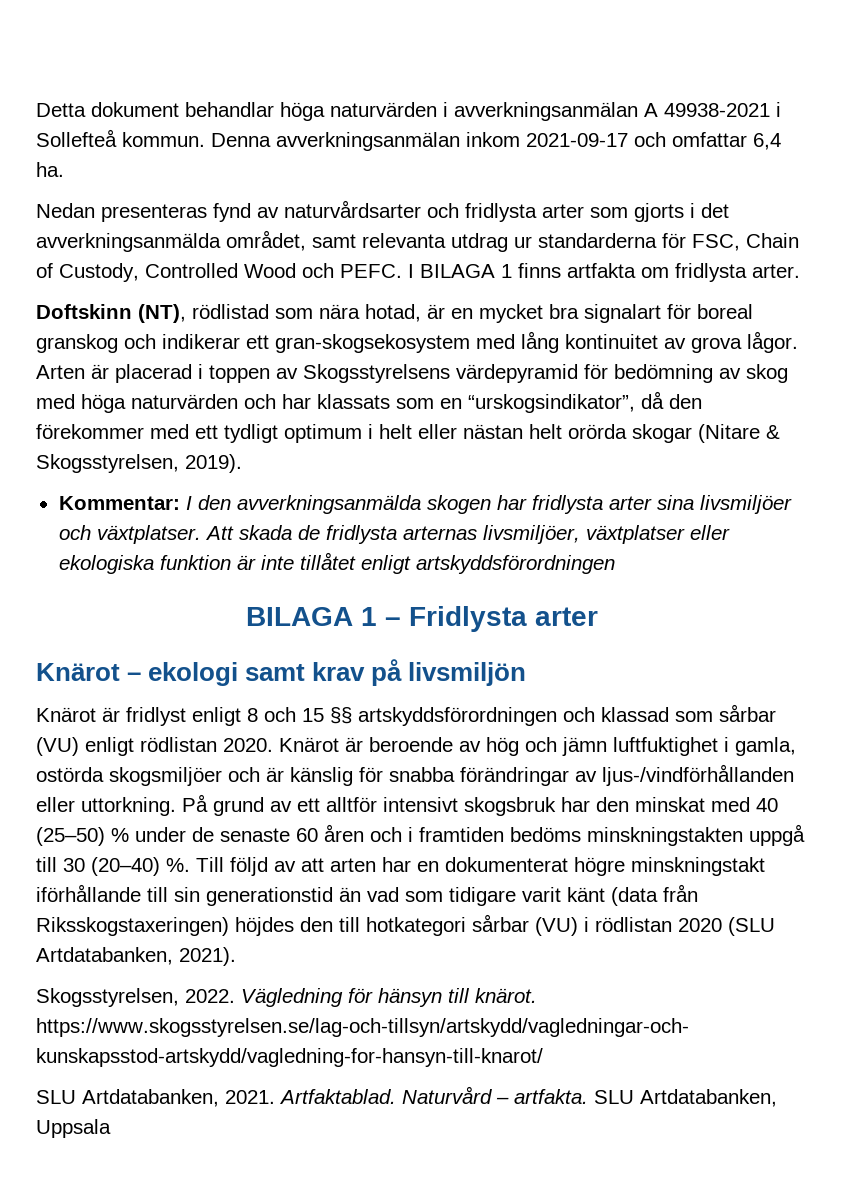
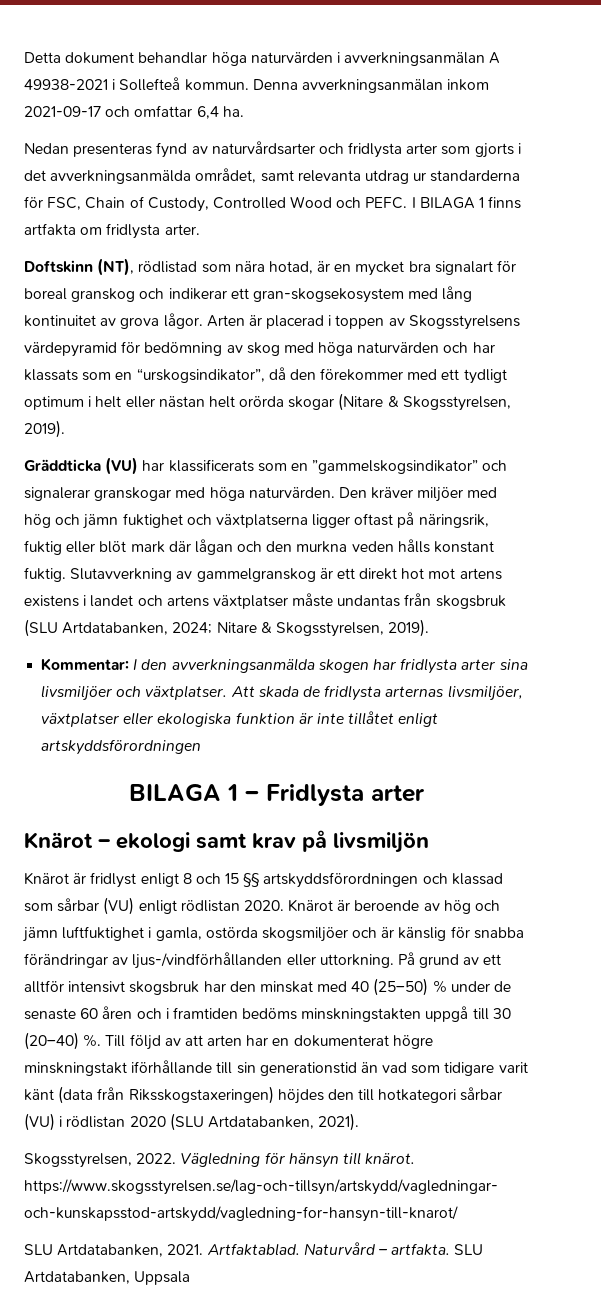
(242, 463) none -> [24,457,508,475] [24,487,498,502] [24,512,489,529] [24,539,495,555] [24,567,502,582] [24,593,506,609] [24,619,430,637] // Gräddticka (VU) har klassificerats som en ”gammelskogsindikator” och signalerar granskogar med höga naturvärden. Den kräver miljöer med hög och jämn fuktighet och växtplatserna ligger oftast på näringsrik, fuktig eller blöt mark där lågan och den murkna veden hålls konstant fuktig. Slutavverkning av gammelgranskog är ett direkt hot mot artens existens i landet och artens växtplatser måste undantas från skogsbruk (SLU Artdatabanken, 2024; Nitare & Skogsstyrelsen, 2019).

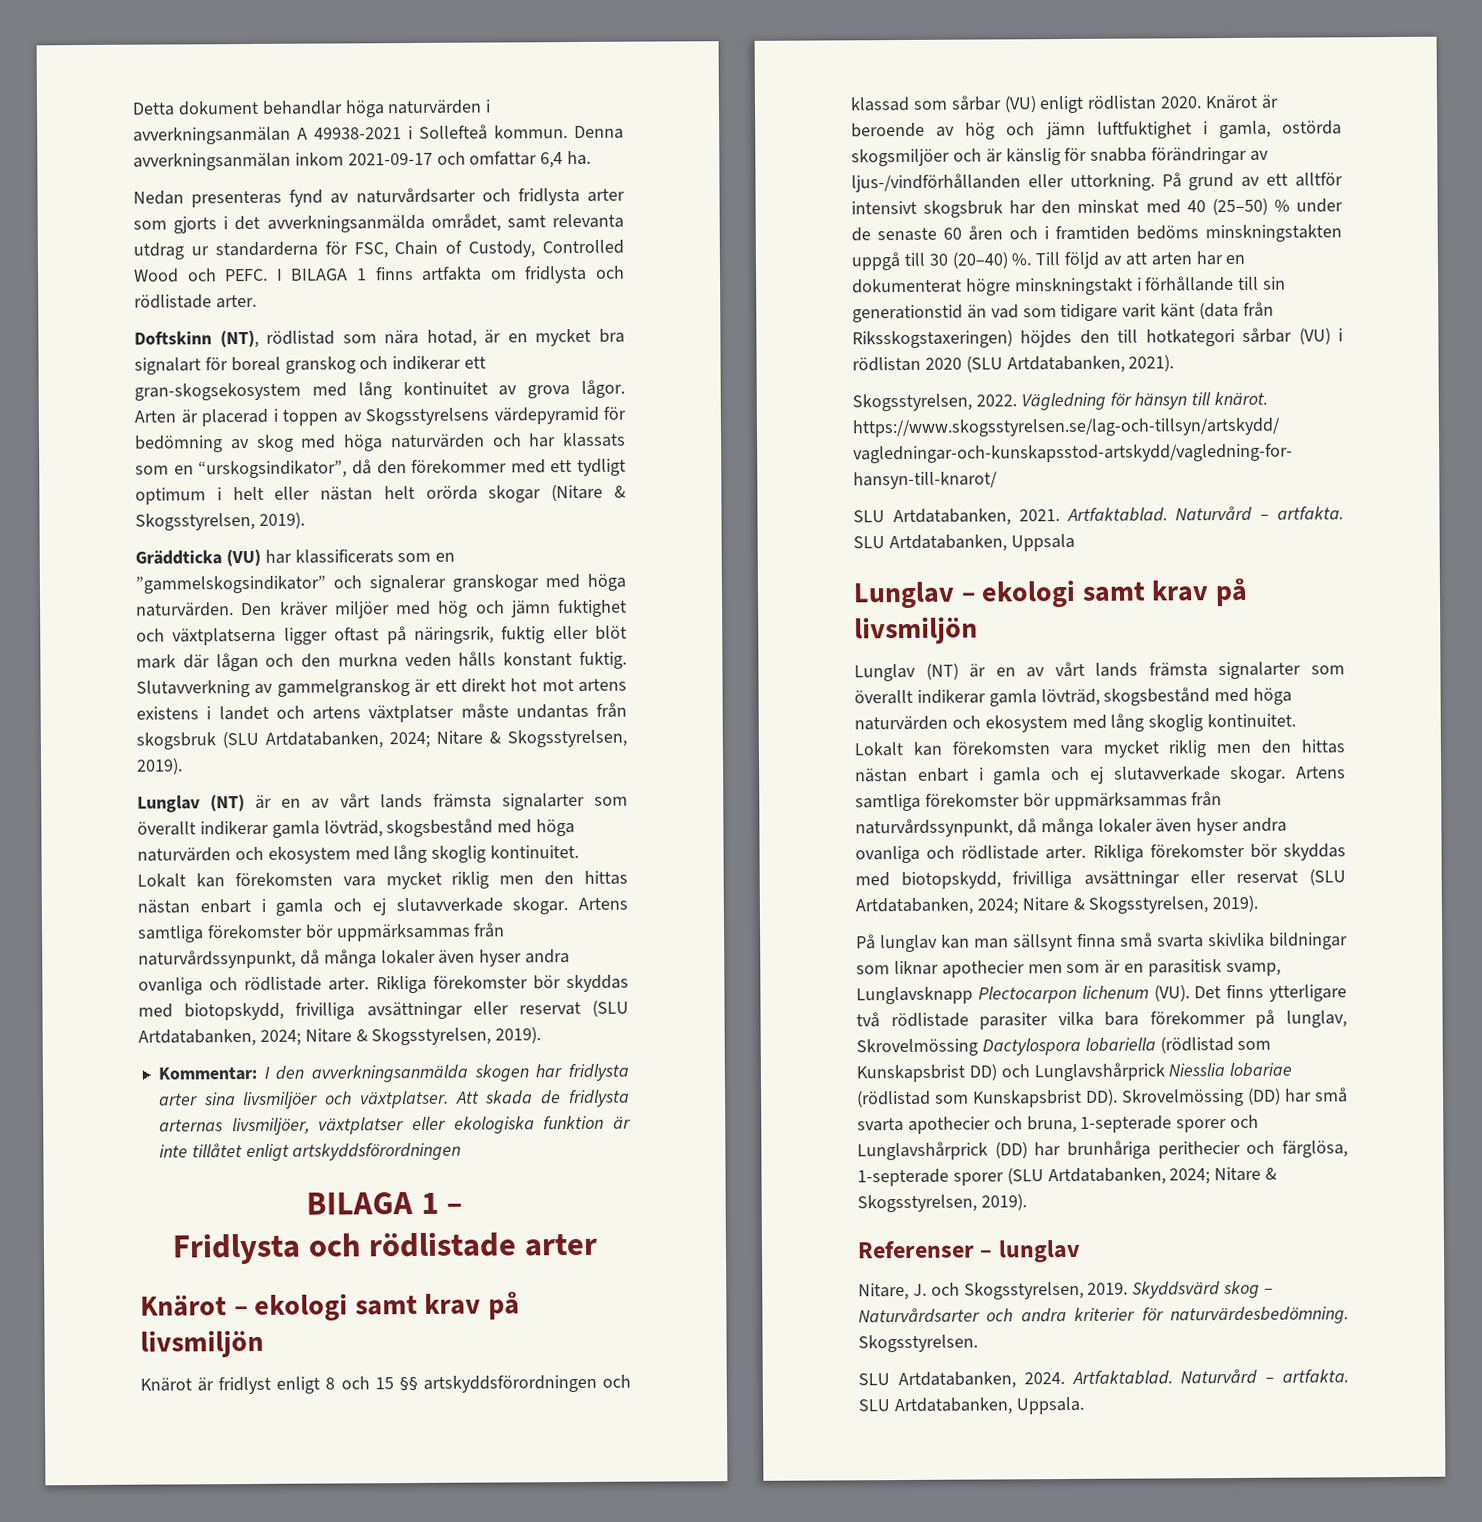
(161, 231) none -> [595,265,625,279] [134,294,212,309] och rödlistade
(430, 628) none -> [137,792,628,813] [137,818,576,838] [137,844,580,864] [137,870,628,890] [137,897,628,916] [137,922,506,943] [138,949,571,969] [138,974,629,995] [138,999,630,1021] [138,1026,542,1047] // Lunglav (NT) är en av vårt lands främsta signalarter som överallt indikerar gamla lövträd, skogsbestånd med höga naturvärden och ekosystem med lång skoglig kontinuitet. Lokalt kan förekomsten vara mycket riklig men den hittas nästan enbart i gamla och ej slutavverkade skogar. Artens samtliga förekomster bör uppmärksammas från naturvårdssynpunkt, då många lokaler även hyser andra ovanliga och rödlistade arter. Rikliga förekomster bör skyddas med biotopskydd, frivilliga avsättningar eller reservat (SLU Artdatabanken, 2024; Nitare & Skogsstyrelsen, 2019).
[265,784,364,806] Fridlysta -> [171,1232,518,1265] // Fridlysta och rödlistade
[131,1060,213,1074] iförhållande -> [1136,275,1235,292] i förhållande
(191, 1278) none -> [853,577,1248,609] [854,616,978,645] [854,661,1345,682] [854,687,1293,707] [854,713,1297,733] [854,739,1345,758] [855,765,1346,785] [855,791,1223,812] [855,817,1288,838] [855,843,1346,864] [855,868,1346,890] [855,894,1259,916] [856,932,1348,953] [856,959,1281,978] [856,984,1347,1005] [856,1009,1347,1030] [856,1035,1272,1057] [856,1062,1293,1083] [857,1087,1348,1108] [857,1114,1260,1134] [857,1140,1348,1161] [857,1166,1278,1187] [857,1193,1027,1213] [857,1239,1081,1263] [858,1280,1274,1301] [858,1306,1349,1325] [858,1334,978,1353] [858,1368,1349,1390] [858,1396,1084,1416] // Lunglav – ekologi samt krav på livsmiljön // Lunglav (NT) är en av vårt lands främsta signalarter som överallt indikerar gamla lövträd, skogsbestånd med höga naturvärden och ekosystem med lång skoglig kontinuitet. Lokalt kan förekomsten vara mycket riklig men den hittas nästan enbart i gamla och ej slutavverkade skogar. Artens samtliga förekomster bör uppmärksammas från naturvårdssynpunkt, då många lokaler även hyser andra ovanliga och rödlistade arter. Rikliga förekomster bör skyddas med biotopskydd, frivilliga avsättningar eller reservat (SLU Artdatabanken, 2024; Nitare & Skogsstyrelsen, 2019). // På lunglav kan man sällsynt finna små svarta skivlika bildningar som liknar apothecier men som är en parasitisk svamp, Lunglavsknapp Plectocarpon lichenum (VU). Det finns ytterligare två rödlistade parasiter vilka bara förekommer på lunglav, Skrovelmössing Dactylospora lobariella (rödlistad som Kunskapsbrist DD) och Lunglavshårprick Niesslia lobariae (rödlistad som Kunskapsbrist DD). Skrovelmössing (DD) har små svarta apothecier och bruna, 1-septerade sporer och Lunglavshårprick (DD) har brunhåriga perithecier och färglösa, 1-septerade sporer (SLU Artdatabanken, 2024; Nitare & Skogsstyrelsen, 2019). // Referenser – lunglav // Nitare, J. och Skogsstyrelsen, 2019. Skyddsvärd skog – Naturvårdsarter och andra kriterier för naturvärdesbedömning. Skogsstyrelsen. // SLU Artdatabanken, 2024. Artfaktablad. Naturvård – artfakta. SLU Artdatabanken, Uppsala.

